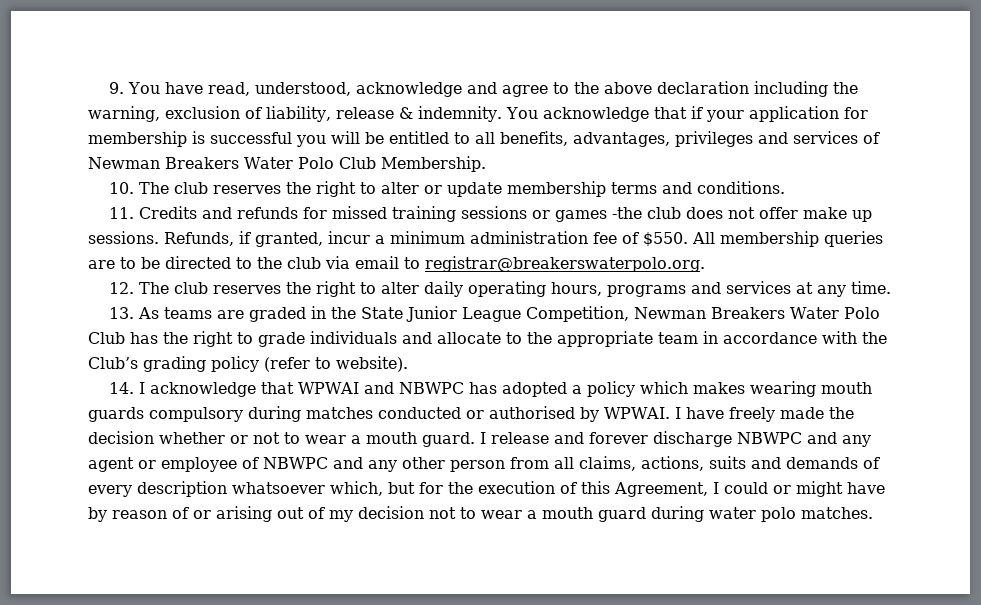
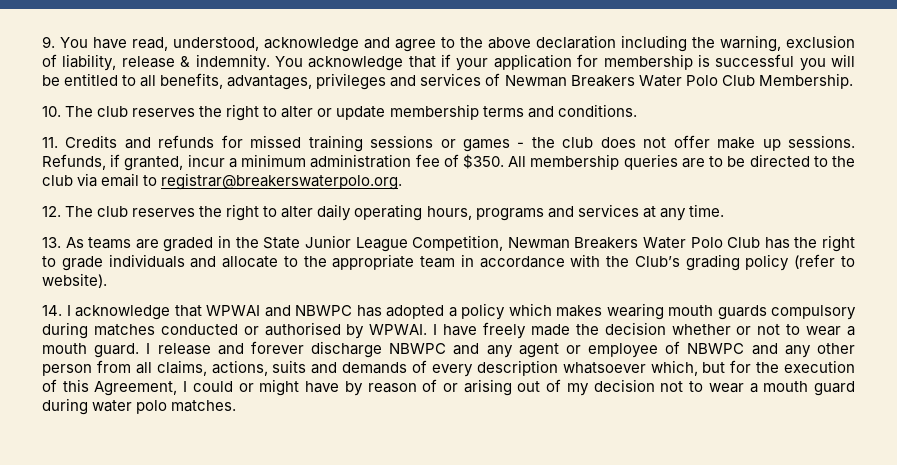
[612,207,643,219] -the -> [517,137,555,148] - the
[643,232,688,247] $550. -> [463,154,505,169] $350.

